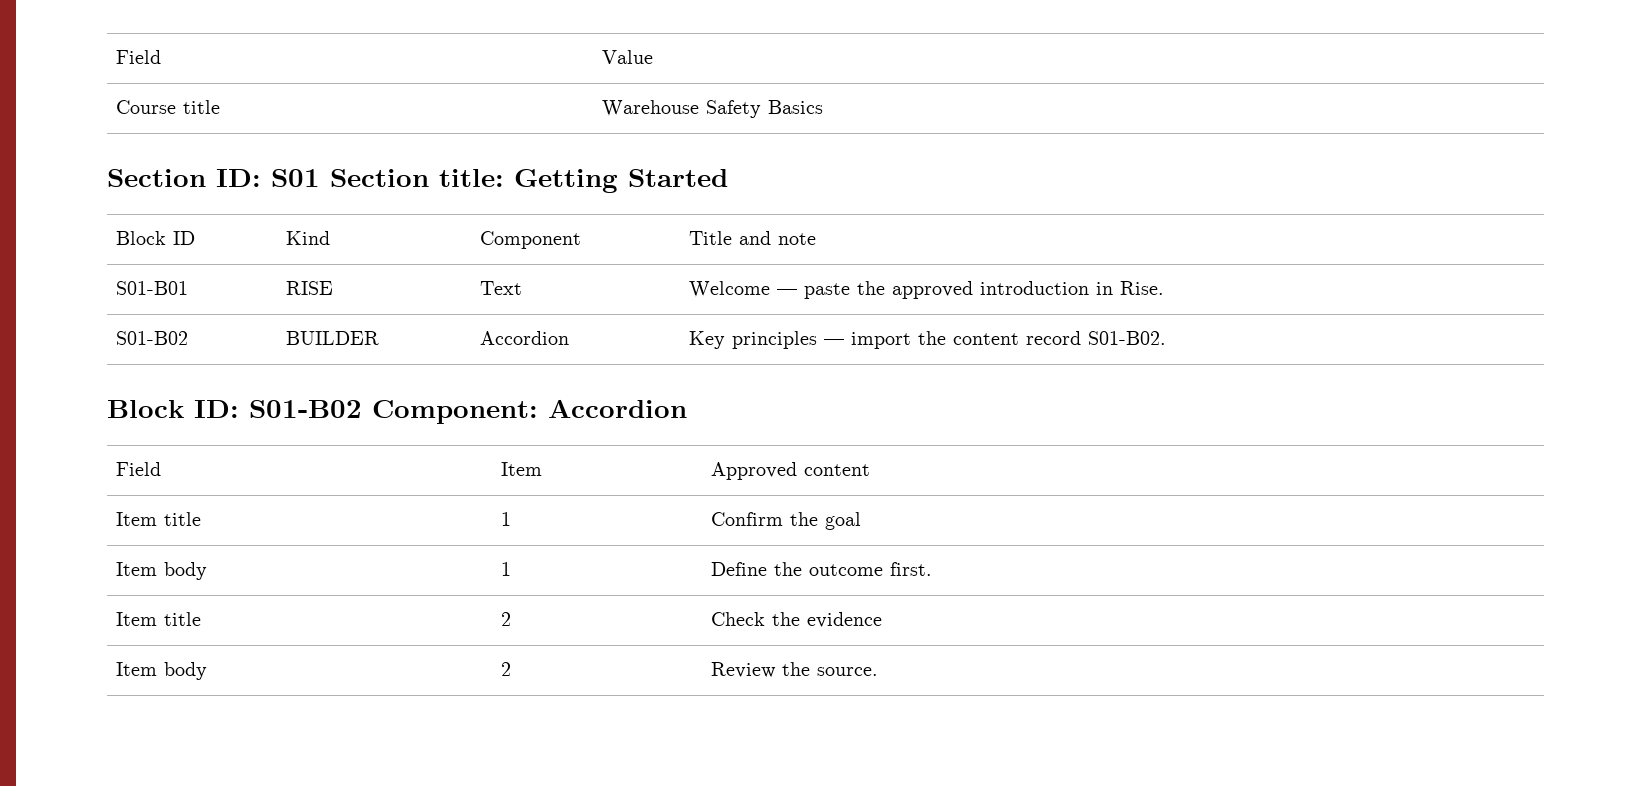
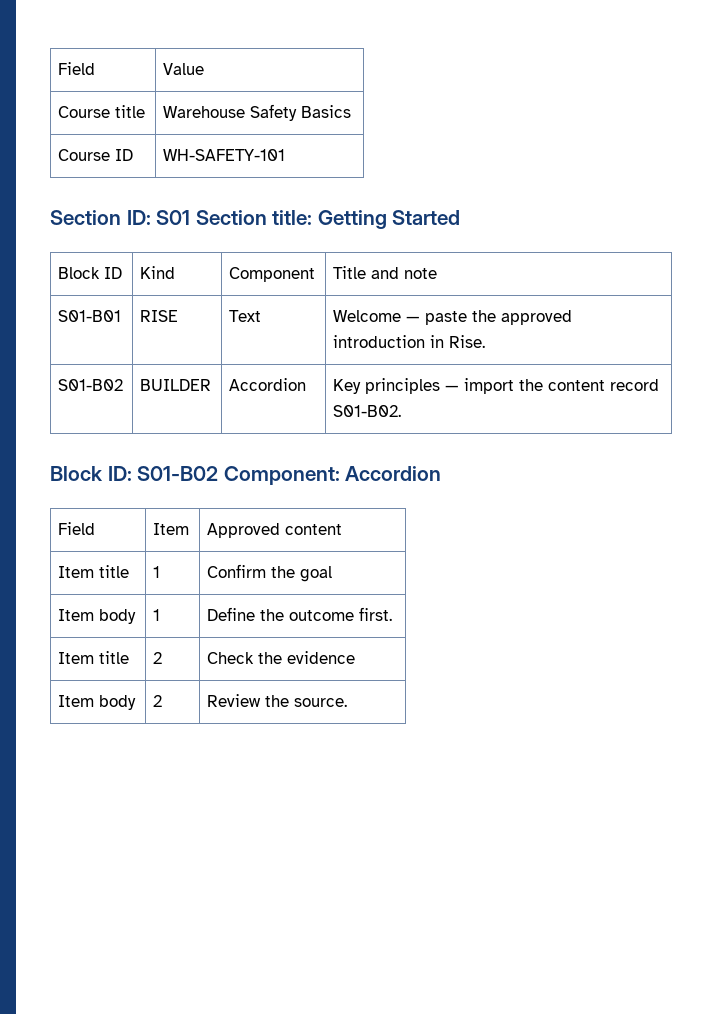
(823, 107) none -> [58,149,134,161] [163,149,286,161] // Course ID | WH-SAFETY-101

